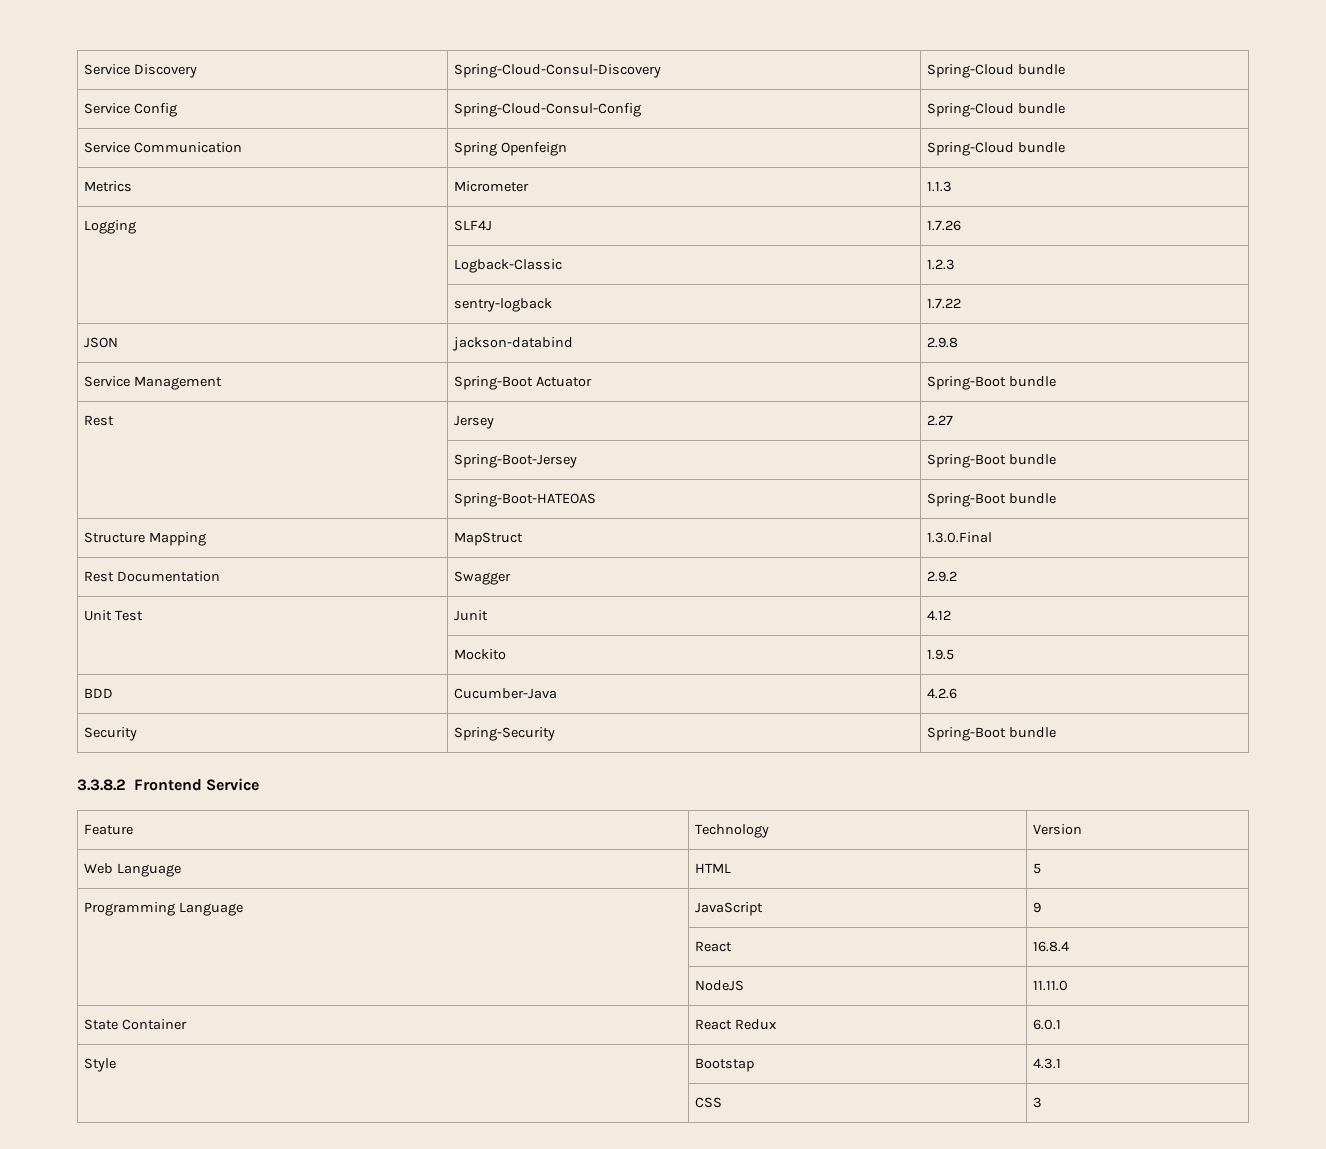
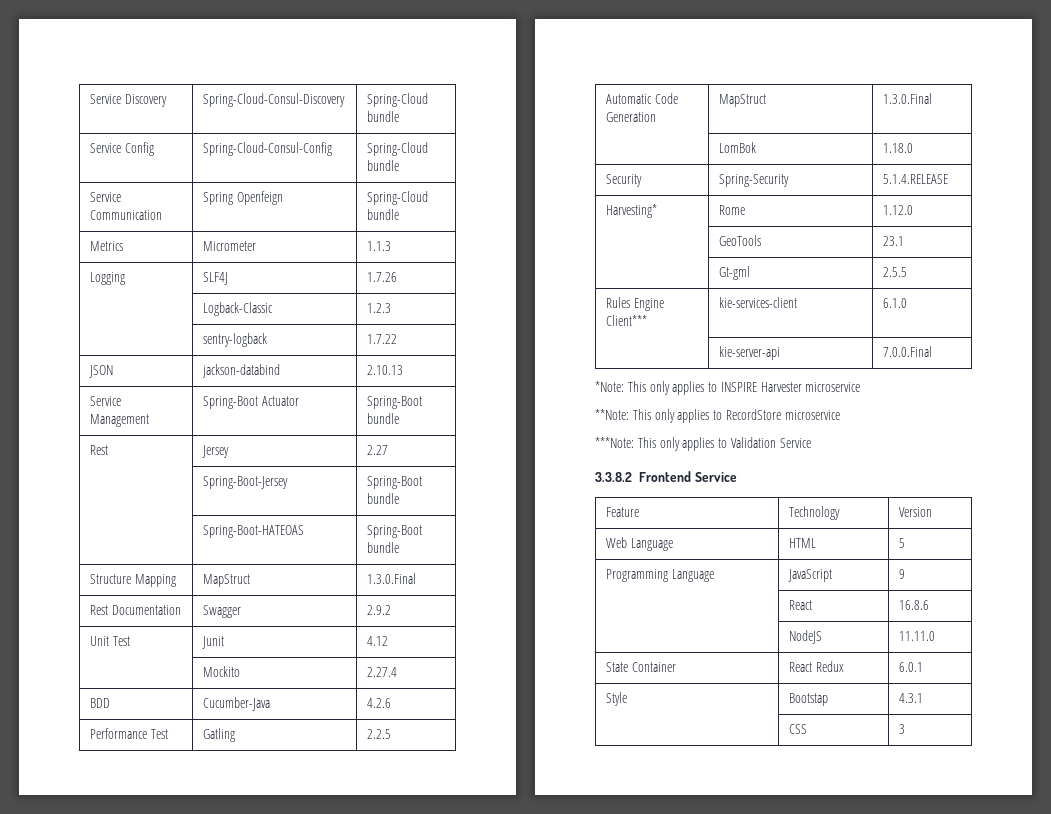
[926,337,958,348] 2.9.8 -> [366,365,403,375] 2.10.13
[926,649,954,660] 1.9.5 -> [366,667,397,677] 2.27.4
[83,727,137,741] [453,727,555,741] [926,727,1056,741] Security | Spring-Security | Spring-Boot bundle -> [89,728,168,739] [202,728,235,742] [366,729,391,739] [605,93,678,104] [605,112,656,122] [718,94,766,107] [882,93,932,104] [718,142,756,153] [882,143,913,153] [605,174,642,187] [718,174,789,187] [882,174,948,184] [605,204,657,218] [718,205,745,215] [882,205,913,215] [718,235,761,246] [882,236,904,246] [718,266,750,280] [882,267,907,277] [605,297,664,311] [605,315,647,326] [718,297,797,308] [882,298,907,308] [718,346,780,360] [882,346,932,357] [595,381,861,395] [595,409,840,423] [595,437,811,451] Performance Test | Gatling | 2.2.5 // Automatic Code Generation | MapStruct | 1.3.0.Final // | LomBok | 1.18.0 // Security | Spring-Security | 5.1.4.RELEASE // Harvesting* | Rome | 1.12.0 // | GeoTools | 23.1 // | Gt-gml | 2.5.5 // Rules Engine Client*** | kie-services-client | 6.1.0 // | kie-server-api | 7.0.0.Final // *Note: This only applies to INSPIRE Harvester microservice // **Note: This only applies to RecordStore microservice // ***Note: This only applies to Validation Service
[1032,941,1069,952] 16.8.4 -> [898,600,929,610] 16.8.6

